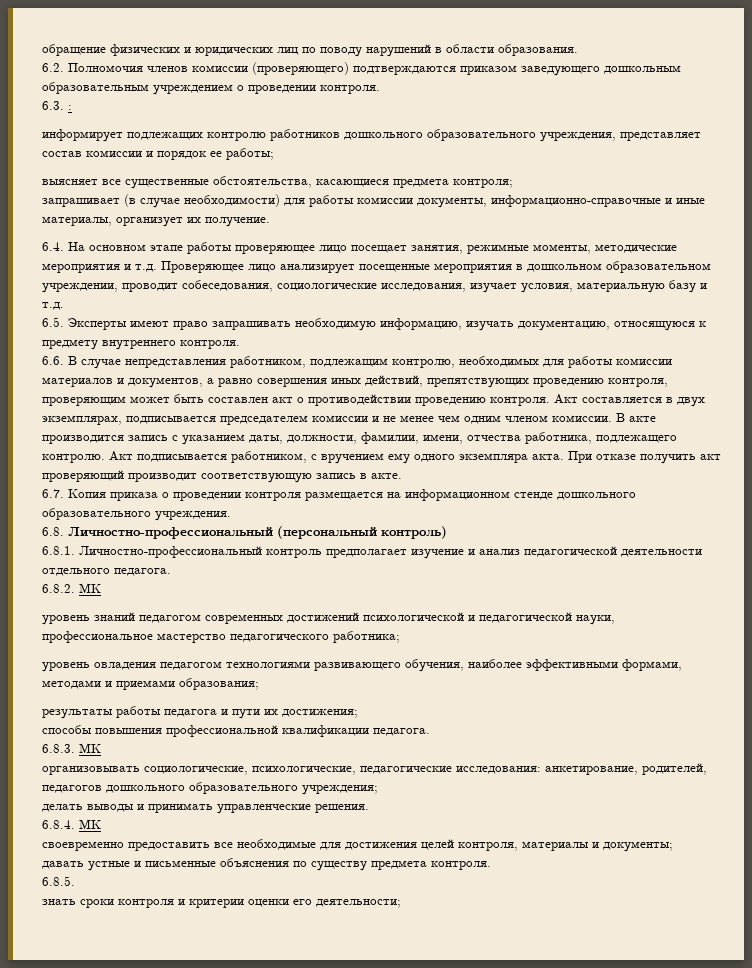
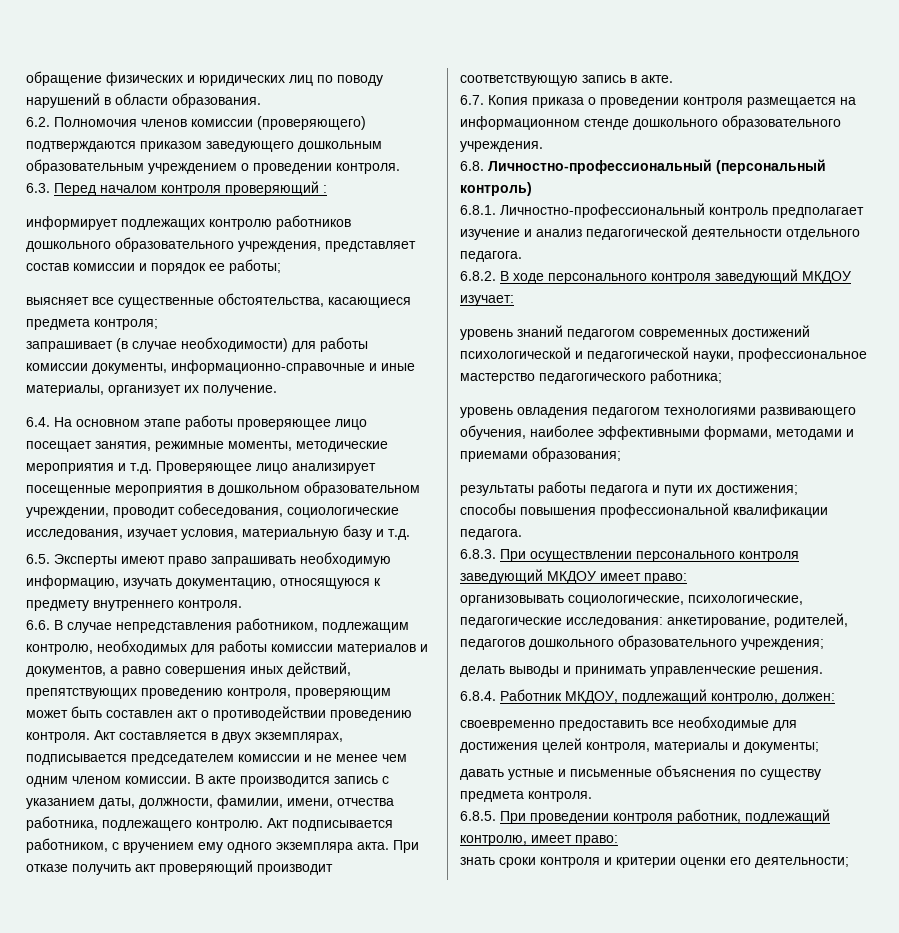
(64, 105) none -> [54,181,319,196] Перед началом контроля проверяющий
[79,583,101,593] МК -> [500,269,851,284] [460,295,514,306] В ходе персонального контроля заведующий МКДОУ изучает:
[79,743,101,753] МК -> [500,549,799,562] [460,569,687,584] При осуществлении персонального контроля заведующий МКДОУ имеет право:
[79,819,101,829] МК -> [500,689,835,704] Работник МКДОУ, подлежащий контролю, должен:
(75, 881) none -> [500,809,830,824] [460,835,618,846] При проведении контроля работник, подлежащий контролю, имеет право:

